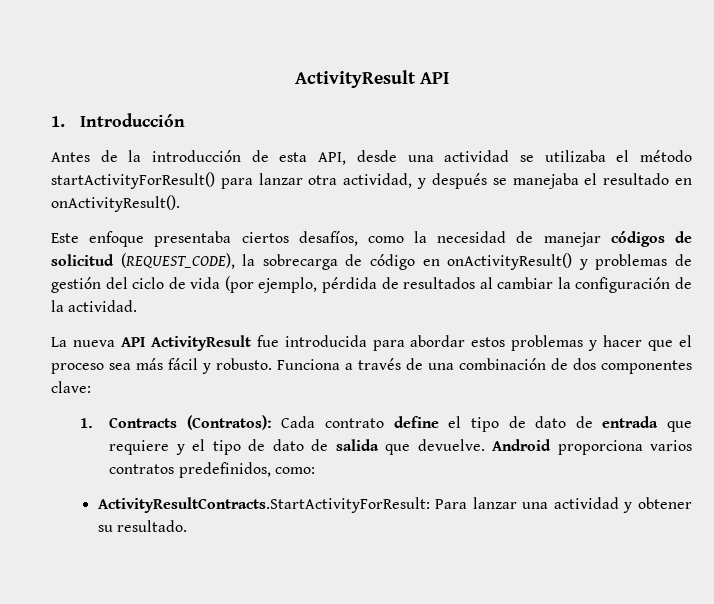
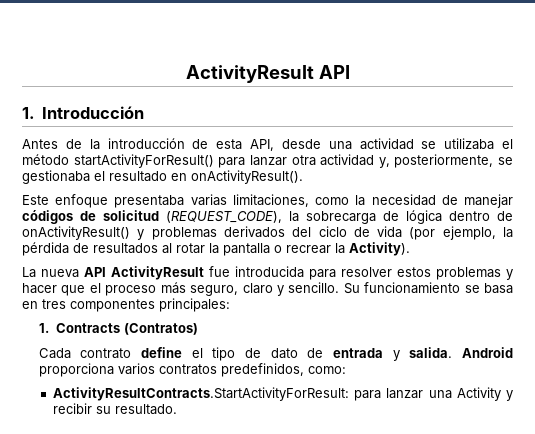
[343,173,579,189] actividad, y después se manejaba -> [320,154,513,168] [22,170,90,184] actividad y, posteriormente, se gestionaba
[241,231,358,246] ciertos desafíos, -> [190,194,309,207] varias limitaciones,
[370,254,440,270] código en -> [406,210,513,224] lógica dentro de
[675,254,693,266] [51,277,101,293] de gestión -> [223,226,285,238] derivados
(318, 285) none -> [503,227,513,238] la
[497,277,692,293] [51,300,138,312] cambiar la configuración de la actividad. -> [176,242,410,256] rotar la pantalla o recrear la Activity).
[410,335,466,347] abordar -> [341,267,392,277] resolver
[109,358,692,374] [51,381,91,393] sea más fácil y robusto. Funciona a través de una combinación de dos componentes clave: -> [160,282,513,296] [22,298,230,312] más seguro, claro y sencillo. Su funcionamiento se basa en tres componentes principales:
[186,415,272,430] (Contratos): -> [123,323,198,335] (Contratos) //
[667,421,693,432] [109,439,485,455] que requiere y el tipo de dato de salida que devuelve. -> [392,347,453,361] y salida.
[435,499,468,509] Para -> [354,390,382,401] para
[553,497,693,513] actividad y obtener -> [456,387,513,401] [53,403,93,414] Activity y recibir

